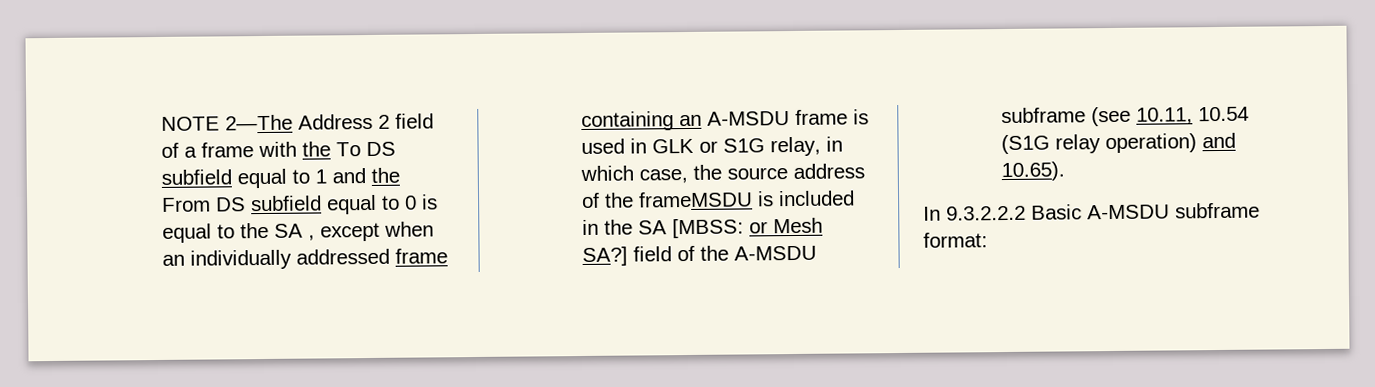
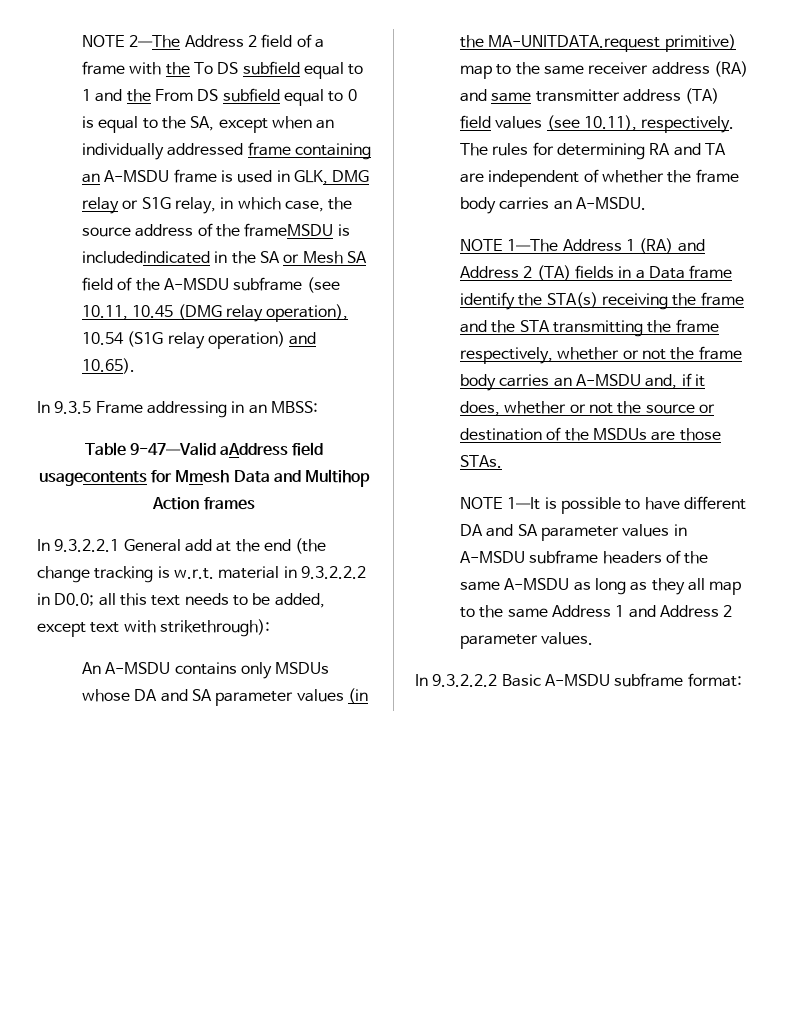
[273,223,315,241] SA , -> [190,116,215,131] SA,
[651,138,694,154] GLK -> [293,170,370,185] [82,197,120,214] GLK, DMG relay
[777,190,855,207] included -> [82,251,211,264] includedindicated
[671,218,744,239] [MBSS: -> (280, 257) none
[581,246,628,267] SA?] -> [346,251,367,263] SA
(1193, 116) none -> [132,304,349,322] 10.45 (DMG relay operation),
(1065, 171) none -> [37,401,318,418] [84,442,324,456] [38,469,371,487] [152,497,255,510] [37,538,327,554] [37,566,366,583] [37,593,325,608] [37,619,270,637] [82,662,330,679] [82,688,368,706] [460,34,736,52] [460,61,748,79] [460,88,720,104] [460,115,735,133] [460,142,726,160] [460,169,739,187] [460,197,646,214] [460,238,705,254] [460,265,733,281] [460,292,744,310] [460,319,719,337] [460,346,742,364] [460,373,705,391] [460,401,715,416] [460,427,721,441] [460,455,503,468] [460,496,746,514] [460,524,687,541] [460,550,709,564] [460,578,742,595] [460,605,733,618] [460,632,594,649] // In 9.3.5 Frame addressing in an MBSS: // Table 9-47—Valid aAddress field usagecontents for Mmesh Data and Multihop Action frames // In 9.3.2.2.1 General add at the end (the change tracking is w.r.t. material in 9.3.2.2.2 in D0.0; all this text needs to be added, except text with strikethrough): // An A-MSDU contains only MSDUs whose DA and SA parameter values (in the MA-UNITDATA.request primitive) map to the same receiver address (RA) and same transmitter address (TA) field values (see 10.11), respectively. The rules for determining RA and TA are independent of whether the frame body carries an A-MSDU. // NOTE 1—The Address 1 (RA) and Address 2 (TA) fields in a Data frame identify the STA(s) receiving the frame and the STA transmitting the frame respectively, whether or not the frame body carries an A-MSDU and, if it does, whether or not the source or destination of the MSDUs are those STAs. // NOTE 1—It is possible to have different DA and SA parameter values in A-MSDU subframe headers of the same A-MSDU as long as they all map to the same Address 1 and Address 2 parameter values.

